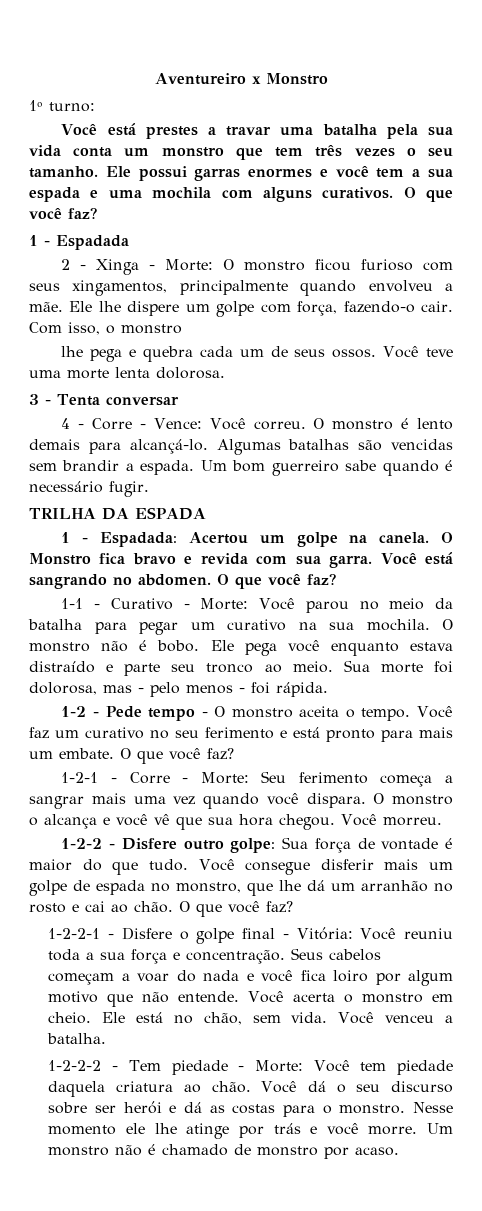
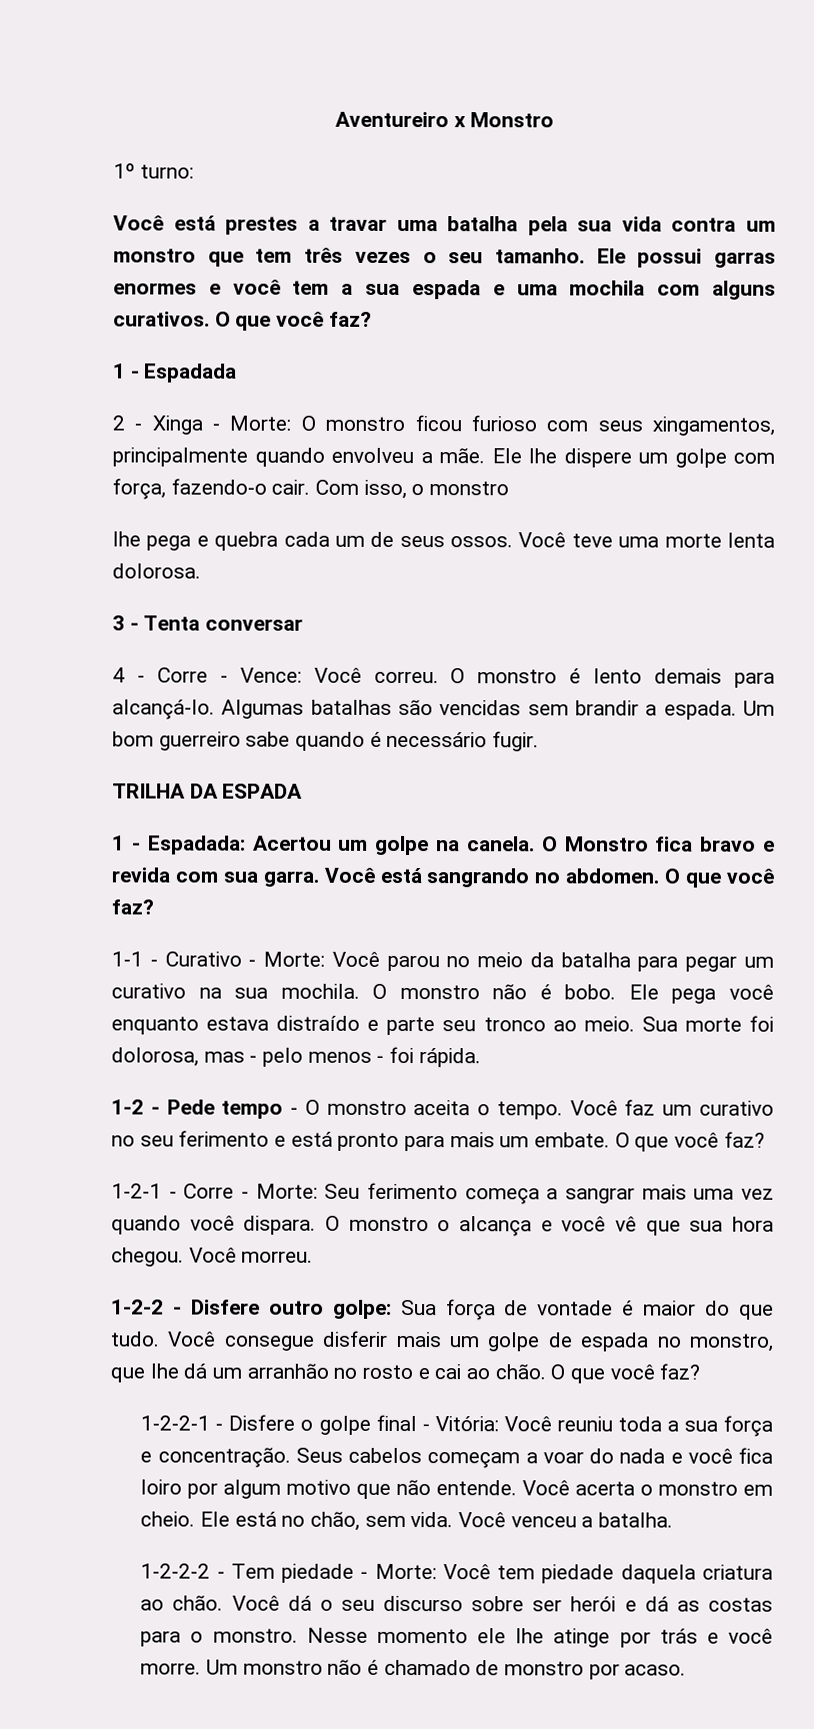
[73,147,113,157] conta -> [671,217,737,232] contra

